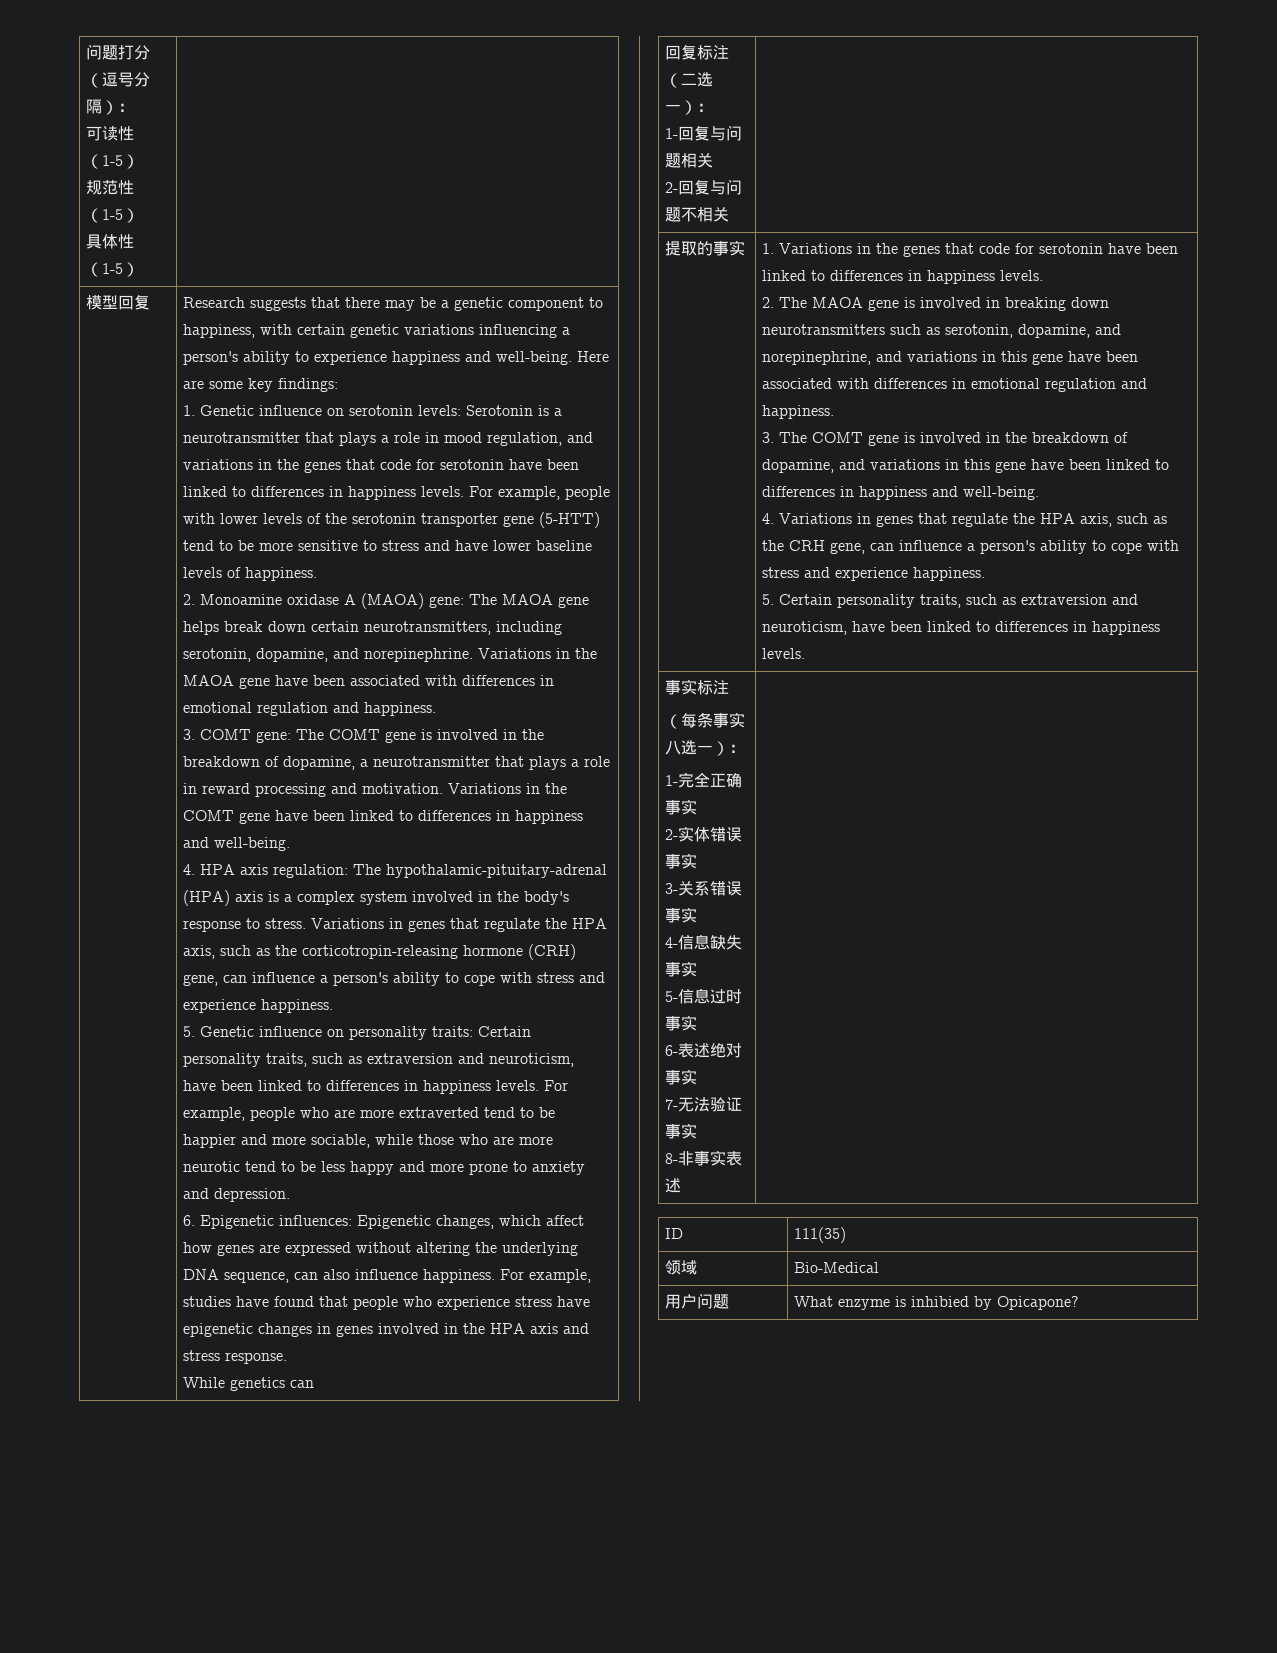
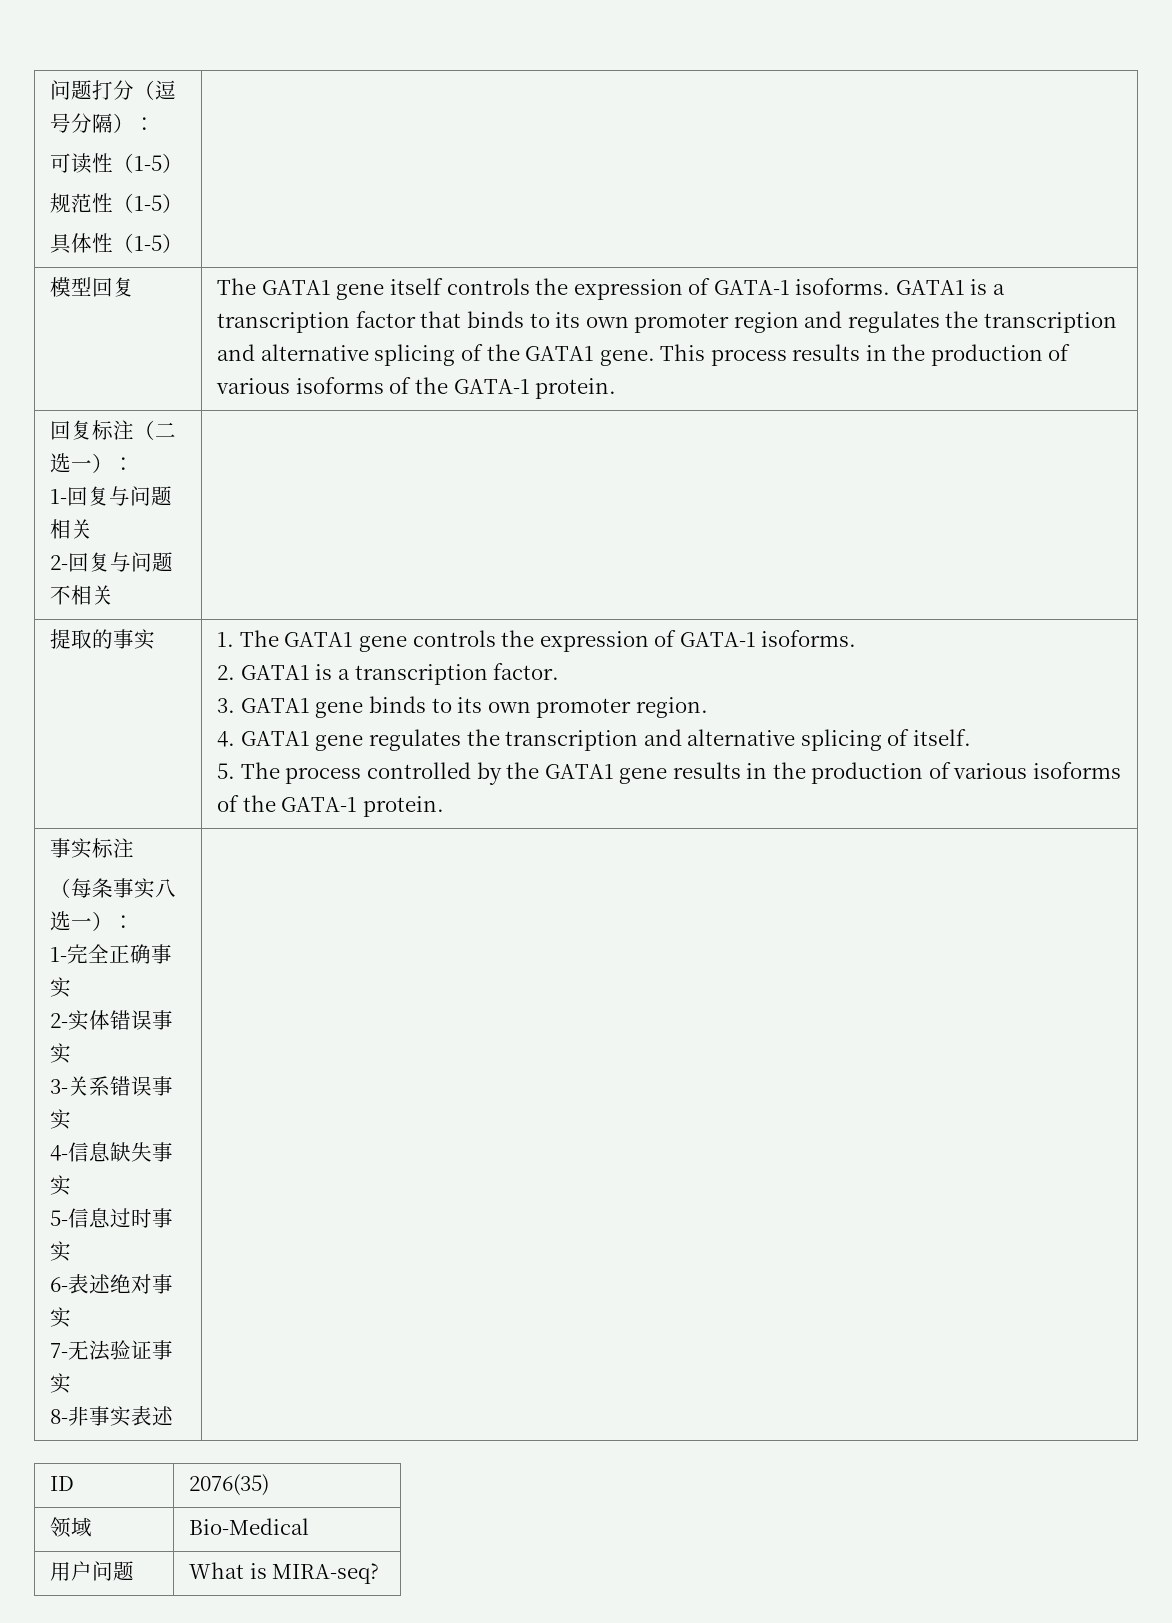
[183,297,604,311] [183,324,571,338] [183,351,610,365] [183,378,339,392] [183,405,563,416] [183,432,594,446] [183,459,580,473] [183,486,611,500] [183,512,601,528] [183,540,593,551] [183,567,318,581] [183,593,590,609] [183,621,563,635] [183,648,598,662] [183,675,555,689] [183,702,437,716] [183,729,545,743] [183,756,611,770] [183,783,568,797] [183,810,584,824] [183,837,291,851] [183,864,608,878] [183,890,570,906] [183,918,608,932] [183,944,577,960] [183,972,606,986] [183,999,334,1013] [183,1026,532,1040] [183,1053,575,1067] [183,1080,569,1094] [183,1107,556,1121] [183,1134,554,1148] [183,1161,586,1175] [183,1188,291,1202] [183,1215,585,1229] [183,1242,579,1256] [183,1269,592,1283] [183,1296,591,1310] [183,1323,590,1337] [183,1350,288,1364] [183,1377,315,1391] Research suggests that there may be a genetic component to happiness, with certain genetic variations influencing a person's ability to experience happiness and well-being. Here are some key findings: // 1. Genetic influence on serotonin levels: Serotonin is a neurotransmitter that plays a role in mood regulation, and variations in the genes that code for serotonin have been linked to differences in happiness levels. For example, people with lower levels of the serotonin transporter gene (5-HTT) tend to be more sensitive to stress and have lower baseline levels of happiness. // 2. Monoamine oxidase A (MAOA) gene: The MAOA gene helps break down certain neurotransmitters, including serotonin, dopamine, and norepinephrine. Variations in the MAOA gene have been associated with differences in emotional regulation and happiness. // 3. COMT gene: The COMT gene is involved in the breakdown of dopamine, a neurotransmitter that plays a role in reward processing and motivation. Variations in the COMT gene have been linked to differences in happiness and well-being. // 4. HPA axis regulation: The hypothalamic-pituitary-adrenal (HPA) axis is a complex system involved in the body's response to stress. Variations in genes that regulate the HPA axis, such as the corticotropin-releasing hormone (CRH) gene, can influence a person's ability to cope with stress and experience happiness. // 5. Genetic influence on personality traits: Certain personality traits, such as extraversion and neuroticism, have been linked to differences in happiness levels. For example, people who are more extraverted tend to be happier and more sociable, while those who are more neurotic tend to be less happy and more prone to anxiety and depression. // 6. Epigenetic influences: Epigenetic changes, which affect how genes are expressed without altering the underlying DNA sequence, can also influence happiness. For example, studies have found that people who experience stress have epigenetic changes in genes involved in the HPA axis and stress response. // While genetics can -> [217,278,1005,300] [217,311,1117,333] [217,344,1071,366] [216,377,617,399] The GATA1 gene itself controls the expression of GATA-1 isoforms. GATA1 is a transcription factor that binds to its own promoter region and regulates the transcription and alternative splicing of the GATA1 gene. This process results in the production of various isoforms of the GATA-1 protein.
[779,243,1179,257] [762,270,1044,284] [762,297,1110,311] [762,324,1122,338] [762,351,1139,365] [762,378,1148,392] [762,405,835,419] [762,432,1129,446] [762,459,1170,473] [762,486,1040,500] [762,513,1168,527] [762,540,1180,554] [762,567,986,581] [762,594,1139,608] [762,621,1161,635] [762,648,806,659] Variations in the genes that code for serotonin have been linked to differences in happiness levels. // 2. The MAOA gene is involved in breaking down neurotransmitters such as serotonin, dopamine, and norepinephrine, and variations in this gene have been associated with differences in emotional regulation and happiness. // 3. The COMT gene is involved in the breakdown of dopamine, and variations in this gene have been linked to differences in happiness and well-being. // 4. Variations in genes that regulate the HPA axis, such as the CRH gene, can influence a person's ability to cope with stress and experience happiness. // 5. Certain personality traits, such as extraversion and neuroticism, have been linked to differences in happiness levels. -> [239,630,857,652] [217,663,560,685] [217,696,708,718] [217,729,971,751] [217,762,1121,785] [217,795,444,817] The GATA1 gene controls the expression of GATA-1 isoforms. // 2. GATA1 is a transcription factor. // 3. GATA1 gene binds to its own promoter region. // 4. GATA1 gene regulates the transcription and alternative splicing of itself. // 5. The process controlled by the GATA1 gene results in the production of various isoforms of the GATA-1 protein.
[794,1227,847,1243] 111(35) -> [189,1474,270,1496] 2076(35)
[838,1296,1080,1310] enzyme is inhibied by Opicapone? -> [249,1563,380,1584] is MIRA-seq?

